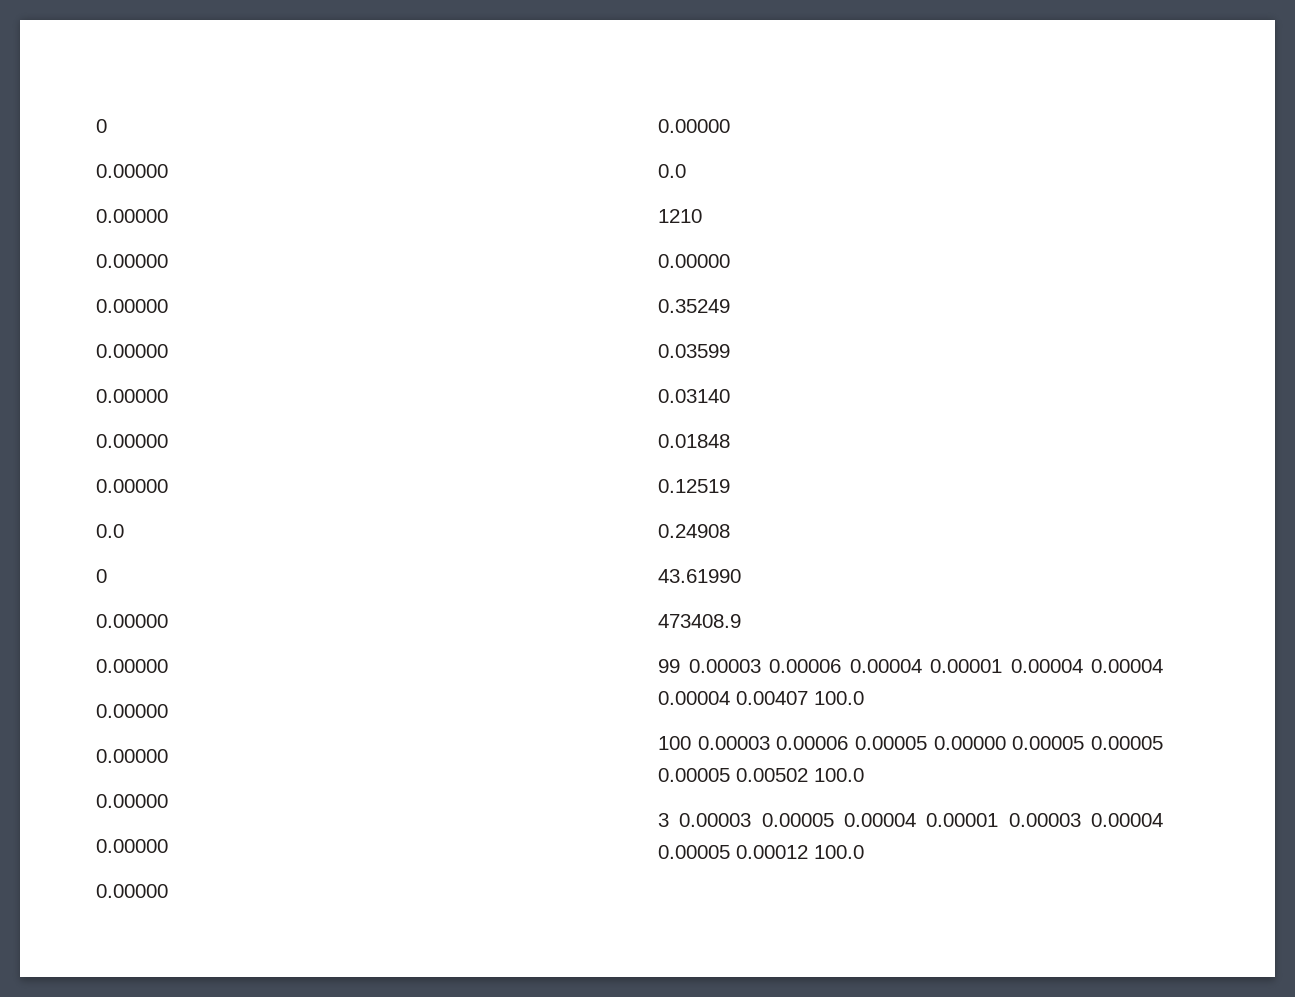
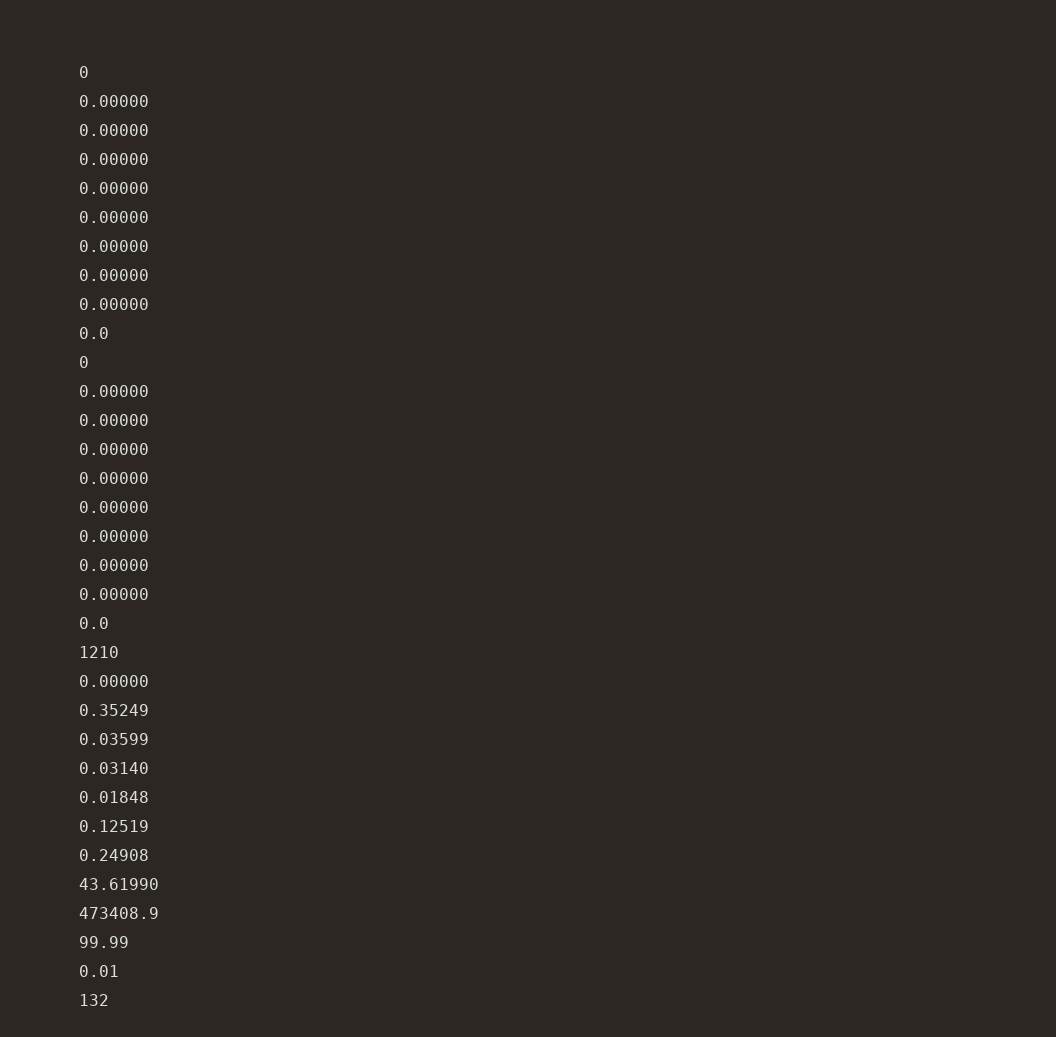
[658,659,1163,673] [658,691,864,705] [658,736,1163,750] [658,768,864,782] [658,813,1163,827] [658,845,864,859] 99 0.00003 0.00006 0.00004 0.00001 0.00004 0.00004 0.00004 0.00407 100.0 // 100 0.00003 0.00006 0.00005 0.00000 0.00005 0.00005 0.00005 0.00502 100.0 // 3 0.00003 0.00005 0.00004 0.00001 0.00003 0.00004 0.00005 0.00012 100.0 -> [79,936,129,948] [79,965,119,977] [79,994,109,1006] 99.99 // 0.01 // 132

